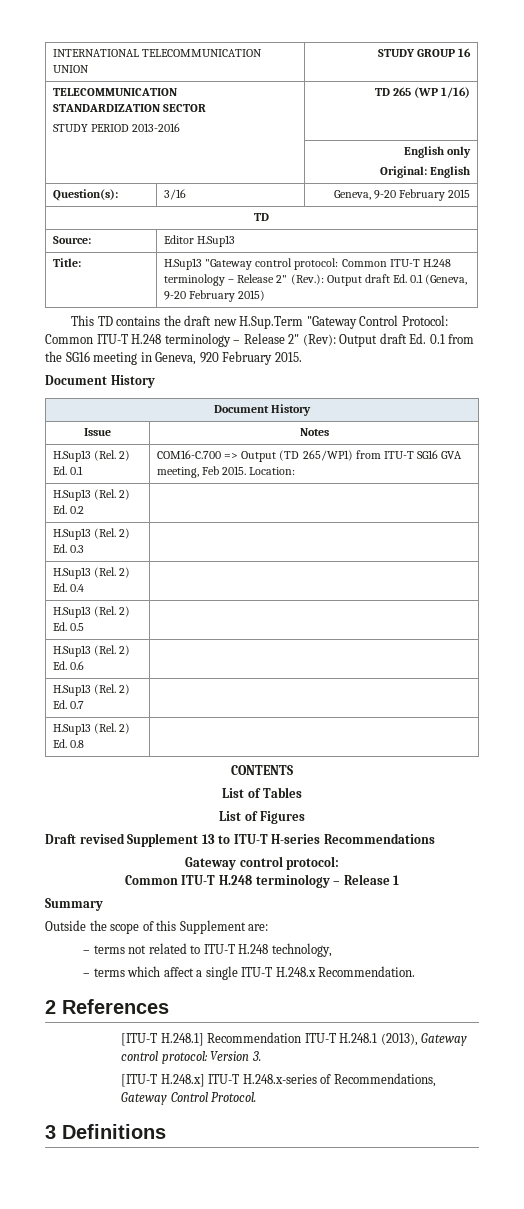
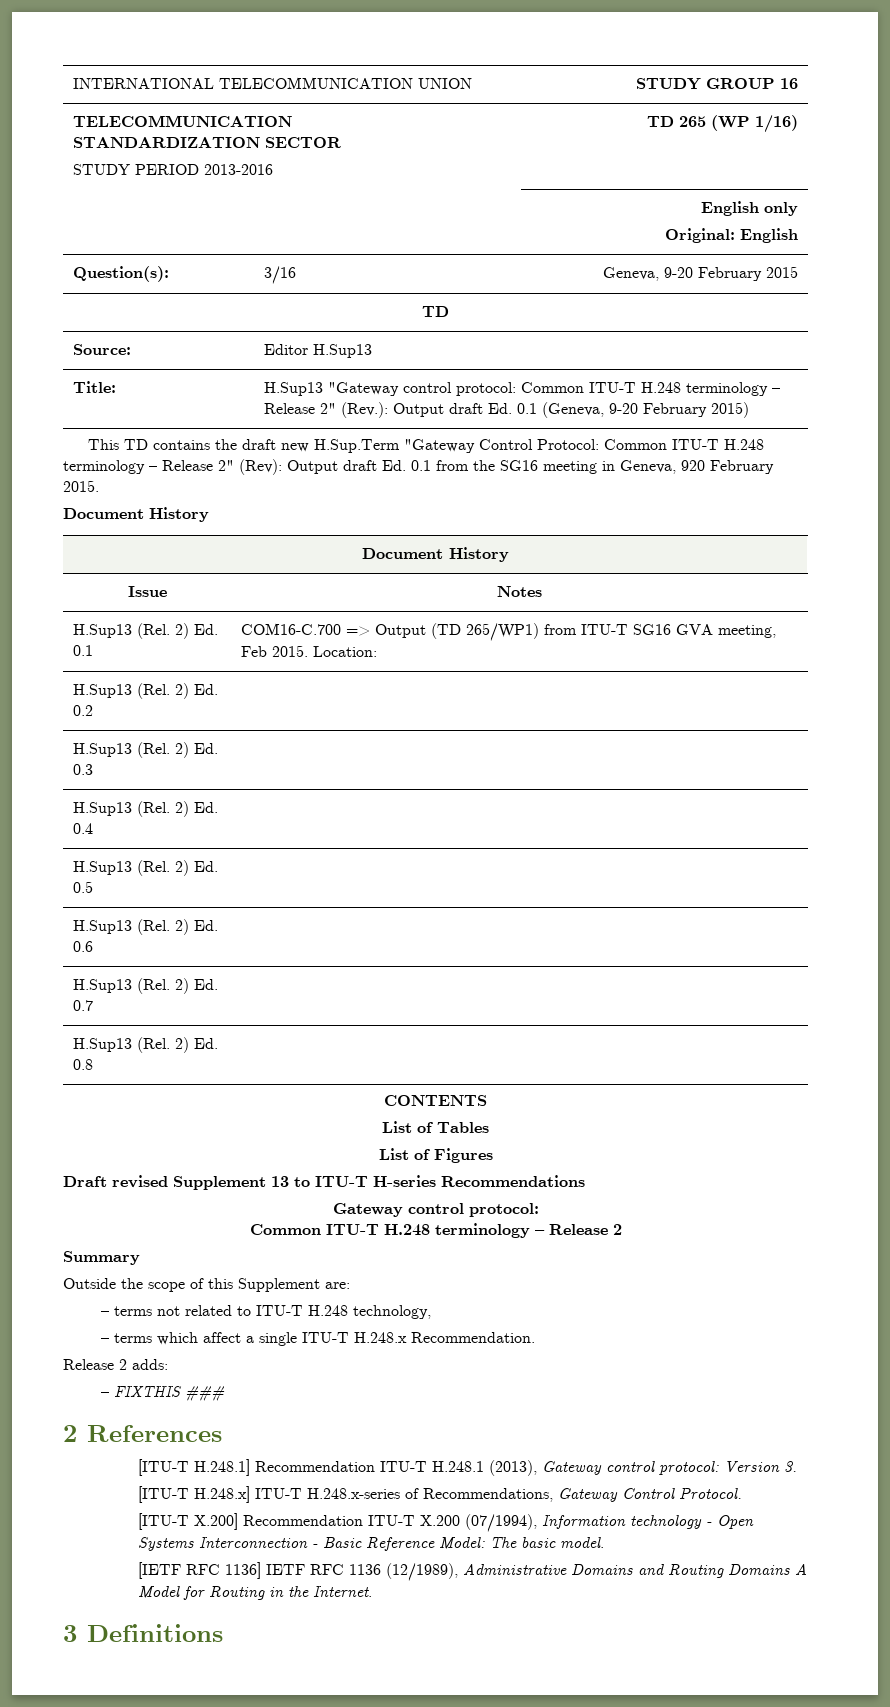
[393,875,400,885] 1 -> [612,1224,622,1235] 2
(416, 971) none -> [63,1359,168,1370] [100,1386,225,1401] // Release 2 adds: // – FIXTHIS ###
(257, 1097) none -> [138,1513,755,1532] [138,1537,605,1551] [138,1562,808,1581] [138,1586,373,1600] // [ITU-T X.200] Recommendation ITU-T X.200 (07/1994), Information technology - Open Systems Interconnection - Basic Reference Model: The basic model. // [IETF RFC 1136] IETF RFC 1136 (12/1989), Administrative Domains and Routing Domains A Model for Routing in the Internet.

